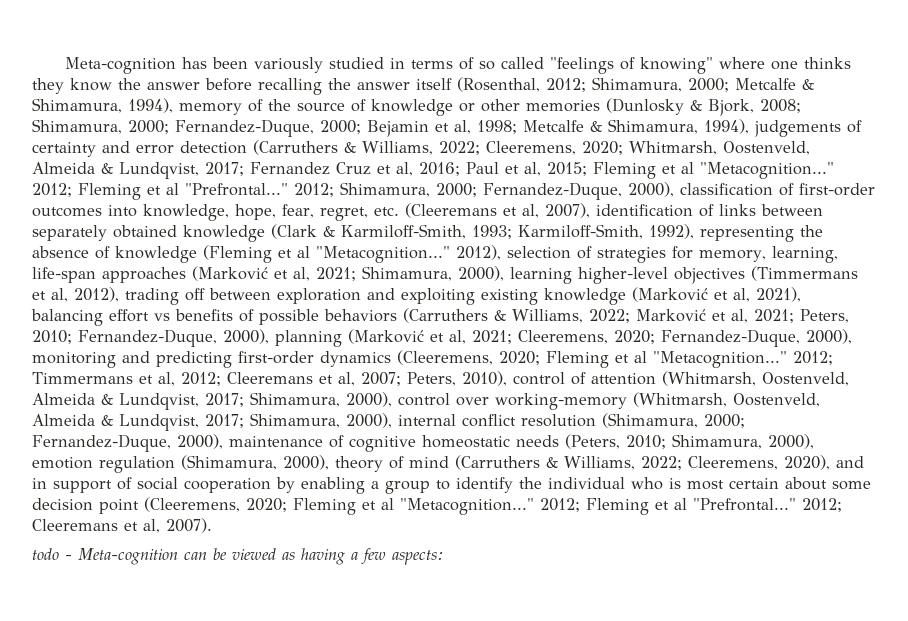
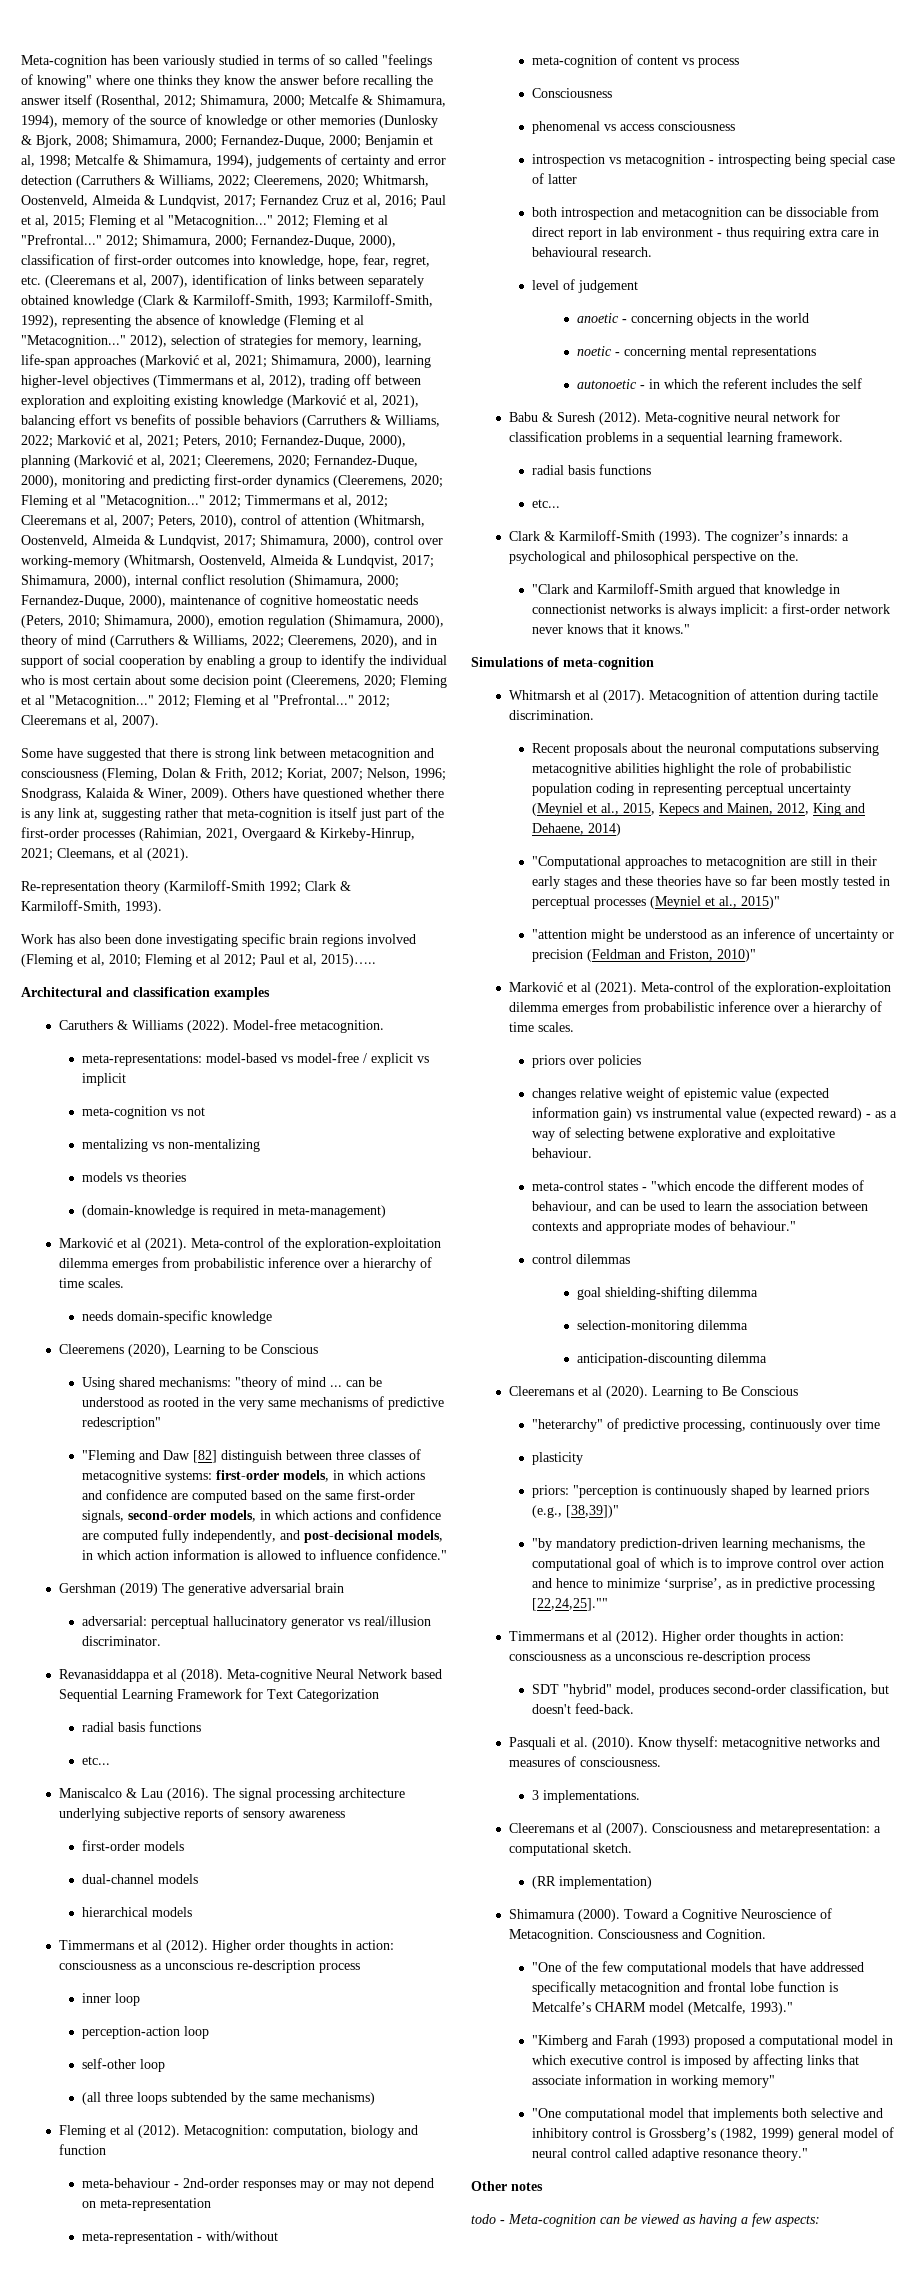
[367,120,429,137] Bejamin -> [365,135,419,148] Benjamin
(212, 525) none -> [21,748,434,761] [21,768,446,781] [21,788,444,801] [21,807,444,821] [21,827,415,841] [21,848,189,861] [21,880,351,894] [21,900,162,914] [21,933,416,947] [21,954,376,967] [21,987,270,1000] [59,1019,385,1033] [81,1052,429,1066] [81,1073,126,1086] [81,1106,205,1119] [81,1139,260,1152] [81,1172,186,1182] [81,1205,386,1218] [59,1237,442,1251] [59,1257,433,1271] [59,1278,125,1288] [81,1310,272,1324] [59,1344,319,1357] [81,1376,382,1390] [81,1396,444,1410] [81,1417,161,1430] [81,1449,421,1463] [81,1470,425,1483] [81,1489,415,1503] [81,1509,441,1523] [81,1529,443,1543] [81,1549,447,1560] [59,1583,345,1596] [81,1616,431,1629] [81,1636,161,1646] [59,1669,443,1682] [59,1688,380,1702] [81,1721,201,1732] [81,1756,110,1765] [59,1788,406,1801] [59,1807,346,1821] [81,1840,184,1851] [81,1874,198,1884] [81,1907,192,1917] [59,1940,395,1953] [59,1960,361,1973] [81,1993,140,2006] [81,2026,209,2039] [81,2058,165,2072] [81,2092,375,2105] [59,2125,419,2138] [59,2144,107,2155] [81,2178,434,2191] [81,2198,211,2211] [81,2231,278,2244] [531,54,739,68] [531,88,612,98] [531,121,735,134] [531,154,895,167] [531,173,577,184] [531,206,879,220] [531,227,879,240] [531,247,652,257] [531,279,638,293] [577,313,810,326] [577,346,817,359] [577,378,863,389] [509,411,841,425] [509,431,844,445] [531,464,651,475] [531,499,560,508] [509,530,850,544] [509,551,800,564] [531,583,840,597] [531,603,890,617] [531,624,690,634] [471,657,654,670] [509,689,879,703] [509,710,595,720] [531,743,879,756] [531,762,851,776] [531,783,851,796] [531,803,865,816] [531,823,621,836] [531,856,877,869] [531,875,890,889] [531,896,780,909] [531,928,894,942] [531,949,756,962] [509,981,892,995] [509,1001,883,1015] [509,1022,575,1032] [531,1055,641,1068] [531,1087,829,1101] [531,1107,897,1121] [531,1127,835,1141] [531,1148,592,1158] [531,1180,864,1191] [531,1201,868,1213] [531,1220,796,1234] [531,1254,630,1264] [577,1286,759,1300] [577,1320,749,1333] [577,1353,768,1366] [509,1386,799,1399] [531,1418,880,1432] [531,1452,583,1465] [531,1485,869,1498] [531,1505,619,1518] [531,1538,865,1551] [531,1557,884,1571] [531,1578,875,1591] [531,1598,608,1611] [509,1631,845,1644] [509,1651,811,1664] [531,1683,889,1697] [531,1703,634,1714] [509,1736,881,1750] [509,1756,662,1767] [531,1790,640,1803] [509,1823,882,1836] [509,1843,633,1856] [531,1876,652,1889] [509,1908,833,1922] [509,1929,767,1942] [531,1961,864,1975] [531,1981,838,1995] [531,2001,793,2015] [531,2035,893,2048] [531,2054,859,2068] [531,2074,775,2088] [531,2108,883,2121] [531,2127,894,2141] [531,2148,808,2161] [471,2181,543,2191] // Some have suggested that there is strong link between metacognition and consciousness (Fleming, Dolan & Frith, 2012; Koriat, 2007; Nelson, 1996; Snodgrass, Kalaida & Winer, 2009). Others have questioned whether there is any link at, suggesting rather that meta-cognition is itself just part of the first-order processes (Rahimian, 2021, Overgaard & Kirkeby-Hinrup, 2021; Cleemans, et al (2021). // Re-representation theory (Karmiloff-Smith 1992; Clark & Karmiloff-Smith, 1993). // Work has also been done investigating specific brain regions involved (Fleming et al, 2010; Fleming et al 2012; Paul et al, 2015)….. // Architectural and classification examples // Caruthers & Williams (2022). Model-free metacognition. // meta-representations: model-based vs model-free / explicit vs implicit // meta-cognition vs not // mentalizing vs non-mentalizing // models vs theories // (domain-knowledge is required in meta-management) // Marković et al (2021). Meta-control of the exploration-exploitation dilemma emerges from probabilistic inference over a hierarchy of time scales. // needs domain-specific knowledge // Cleeremens (2020), Learning to be Conscious // Using shared mechanisms: "theory of mind ... can be understood as rooted in the very same mechanisms of predictive redescription" // "Fleming and Daw [82] distinguish between three classes of metacognitive systems: first-order models, in which actions and confidence are computed based on the same first-order signals, second-order models, in which actions and confidence are computed fully independently, and post-decisional models, in which action information is allowed to influence confidence." // Gershman (2019) The generative adversarial brain // adversarial: perceptual hallucinatory generator vs real/illusion discriminator. // Revanasiddappa et al (2018). Meta-cognitive Neural Network based Sequential Learning Framework for Text Categorization // radial basis functions // etc... // Maniscalco & Lau (2016). The signal processing architecture underlying subjective reports of sensory awareness // first-order models // dual-channel models // hierarchical models // Timmermans et al (2012). Higher order thoughts in action: consciousness as a unconscious re-description process // inner loop // perception-action loop // self-other loop // (all three loops subtended by the same mechanisms) // Fleming et al (2012). Metacognition: computation, biology and function // meta-behaviour - 2nd-order responses may or may not depend on meta-representation // meta-representation - with/without // meta-cognition of content vs process // Consciousness // phenomenal vs access consciousness // introspection vs metacognition - introspecting being special case of latter // both introspection and metacognition can be dissociable from direct report in lab environment - thus requiring extra care in behavioural research. // level of judgement // anoetic - concerning objects in the world // noetic - concerning mental representations // autonoetic - in which the referent includes the self // Babu & Suresh (2012). Meta-cognitive neural network for classification problems in a sequential learning framework. // radial basis functions // etc... // Clark & Karmiloff-Smith (1993). The cognizer’s innards: a psychological and philosophical perspective on the. // "Clark and Karmiloff-Smith argued that knowledge in connectionist networks is always implicit: a first-order network never knows that it knows." // Simulations of meta-cognition // Whitmarsh et al (2017). Metacognition of attention during tactile discrimination. // Recent proposals about the neuronal computations subserving metacognitive abilities highlight the role of probabilistic population coding in representing perceptual uncertainty (Meyniel et al., 2015, Kepecs and Mainen, 2012, King and Dehaene, 2014) // "Computational approaches to metacognition are still in their early stages and these theories have so far been mostly tested in perceptual processes (Meyniel et al., 2015)" // "attention might be understood as an inference of uncertainty or precision (Feldman and Friston, 2010)" // Marković et al (2021). Meta-control of the exploration-exploitation dilemma emerges from probabilistic inference over a hierarchy of time scales. // priors over policies // changes relative weight of epistemic value (expected information gain) vs instrumental value (expected reward) - as a way of selecting betwene explorative and exploitative behaviour. // meta-control states - "which encode the different modes of behaviour, and can be used to learn the association between contexts and appropriate modes of behaviour." // control dilemmas // goal shielding-shifting dilemma // selection-monitoring dilemma // anticipation-discounting dilemma // Cleeremans et al (2020). Learning to Be Conscious // "heterarchy" of predictive processing, continuously over time // plasticity // priors: "perception is continuously shaped by learned priors (e.g., [38,39])" // "by mandatory prediction-driven learning mechanisms, the computational goal of which is to improve control over action and hence to minimize ‘surprise’, as in predictive processing [22,24,25]."" // Timmermans et al (2012). Higher order thoughts in action: consciousness as a unconscious re-description process // SDT "hybrid" model, produces second-order classification, but doesn't feed-back. // Pasquali et al. (2010). Know thyself: metacognitive networks and measures of consciousness. // 3 implementations. // Cleeremans et al (2007). Consciousness and metarepresentation: a computational sketch. // (RR implementation) // Shimamura (2000). Toward a Cognitive Neuroscience of Metacognition. Consciousness and Cognition. // "One of the few computational models that have addressed specifically metacognition and frontal lobe function is Metcalfe’s CHARM model (Metcalfe, 1993)." // "Kimberg and Farah (1993) proposed a computational model in which executive control is imposed by affecting links that associate information in working memory" // "One computational model that implements both selective and inhibitory control is Grossberg’s (1982, 1999) general model of neural control called adaptive resonance theory." // Other notes

